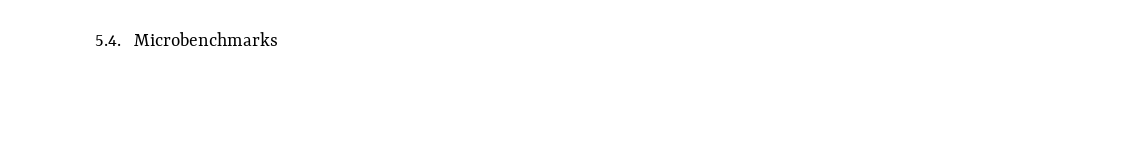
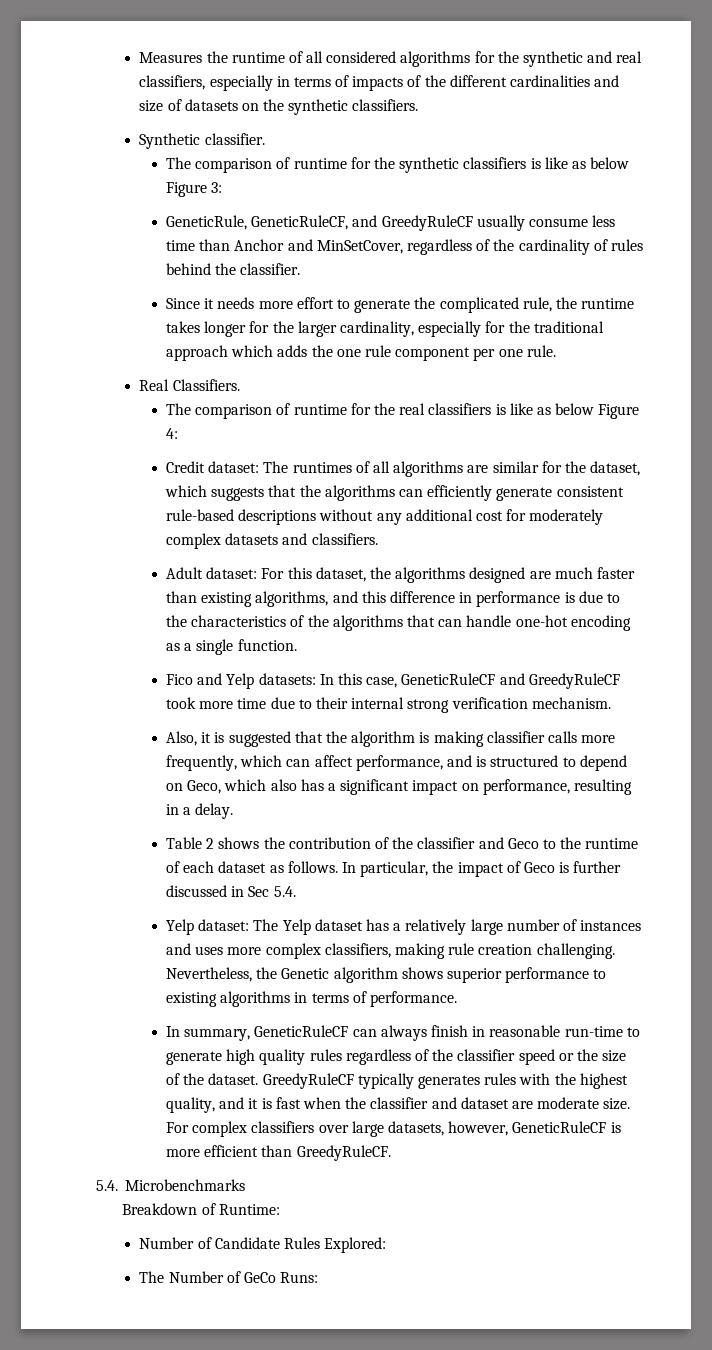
[94,32,279,46] 5.4. Microbenchmarks -> [139,51,643,67] [139,75,620,91] [139,99,419,115] [139,133,265,149] [166,157,630,173] [166,182,223,197] [166,215,616,231] [166,239,643,255] [166,263,301,275] [166,297,635,313] [166,321,604,337] [166,345,556,361] [139,379,240,391] [166,403,640,419] [166,428,179,439] [166,461,641,477] [165,485,624,501] [166,509,604,525] [166,533,378,549] [166,567,635,583] [166,591,620,607] [166,615,631,631] [166,639,297,655] [166,673,620,689] [166,697,611,713] [166,731,616,747] [166,755,627,771] [166,779,632,795] [166,803,234,819] [166,837,639,849] [166,861,622,877] [166,885,296,897] [166,919,642,935] [166,943,615,959] [166,967,607,983] [166,991,457,1007] [166,1025,640,1041] [166,1049,627,1065] [166,1073,628,1089] [166,1097,631,1113] [166,1121,621,1137] [166,1145,391,1161] [95,1179,246,1191] [122,1203,280,1215] [139,1237,387,1253] [139,1271,319,1283] Measures the runtime of all considered algorithms for the synthetic and real classifiers, especially in terms of impacts of the different cardinalities and size of datasets on the synthetic classifiers. // Synthetic classifier. // The comparison of runtime for the synthetic classifiers is like as below Figure 3: // GeneticRule, GeneticRuleCF, and GreedyRuleCF usually consume less time than Anchor and MinSetCover, regardless of the cardinality of rules behind the classifier. // Since it needs more effort to generate the complicated rule, the runtime takes longer for the larger cardinality, especially for the traditional approach which adds the one rule component per one rule. // Real Classifiers. // The comparison of runtime for the real classifiers is like as below Figure 4: // Credit dataset: The runtimes of all algorithms are similar for the dataset, which suggests that the algorithms can efficiently generate consistent rule-based descriptions without any additional cost for moderately complex datasets and classifiers. // Adult dataset: For this dataset, the algorithms designed are much faster than existing algorithms, and this difference in performance is due to the characteristics of the algorithms that can handle one-hot encoding as a single function. // Fico and Yelp datasets: In this case, GeneticRuleCF and GreedyRuleCF took more time due to their internal strong verification mechanism. // Also, it is suggested that the algorithm is making classifier calls more frequently, which can affect performance, and is structured to depend on Geco, which also has a significant impact on performance, resulting in a delay. // Table 2 shows the contribution of the classifier and Geco to the runtime of each dataset as follows. In particular, the impact of Geco is further discussed in Sec 5.4. // Yelp dataset: The Yelp dataset has a relatively large number of instances and uses more complex classifiers, making rule creation challenging. Nevertheless, the Genetic algorithm shows superior performance to existing algorithms in terms of performance. // In summary, GeneticRuleCF can always finish in reasonable run-time to generate high quality rules regardless of the classifier speed or the size of the dataset. GreedyRuleCF typically generates rules with the highest quality, and it is fast when the classifier and dataset are moderate size. For complex classifiers over large datasets, however, GeneticRuleCF is more efficient than GreedyRuleCF. // 5.4. Microbenchmarks // Breakdown of Runtime: // Number of Candidate Rules Explored: // The Number of GeCo Runs:

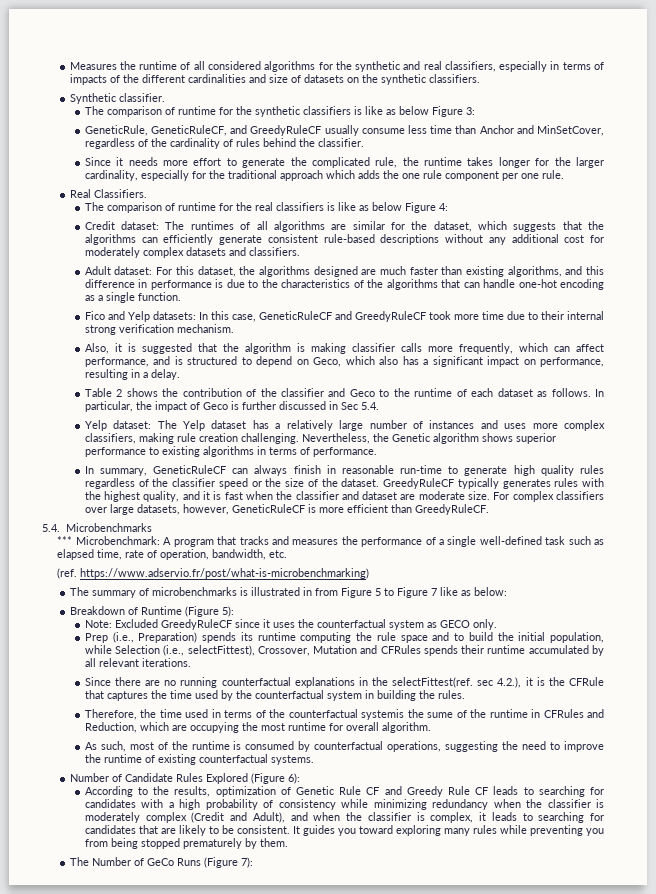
[122,1203,280,1215] [139,1237,387,1253] Breakdown of Runtime: // Number of Candidate Rules Explored: -> [57,536,604,547] [57,549,288,560] [57,568,370,579] [69,587,507,598] [69,606,234,617] [84,619,497,630] [84,632,605,643] [84,645,604,656] [84,658,191,667] [84,677,604,688] [84,690,465,701] [84,709,604,720] [84,722,431,733] [84,741,604,752] [84,754,314,765] [69,773,300,784] [84,786,605,797] [84,799,604,810] [84,812,605,823] [84,825,605,836] [84,838,288,849] *** Microbenchmark: A program that tracks and measures the performance of a single well-defined task such as elapsed time, rate of operation, bandwidth, etc. // (ref. https://www.adservio.fr/post/what-is-microbenchmarking) // The summary of microbenchmarks is illustrated in from Figure 5 to Figure 7 like as below: // Breakdown of Runtime (Figure 5): // Note: Excluded GreedyRuleCF since it uses the counterfactual system as GECO only. // Prep (i.e., Preparation) spends its runtime computing the rule space and to build the initial population, while Selection (i.e., selectFittest), Crossover, Mutation and CFRules spends their runtime accumulated by all relevant iterations. // Since there are no running counterfactual explanations in the selectFittest(ref. sec 4.2.), it is the CFRule that captures the time used by the counterfactual system in building the rules. // Therefore, the time used in terms of the counterfactual systemis the sume of the runtime in CFRules and Reduction, which are occupying the most runtime for overall algorithm. // As such, most of the runtime is consumed by counterfactual operations, suggesting the need to improve the runtime of existing counterfactual systems. // Number of Candidate Rules Explored (Figure 6): // According to the results, optimization of Genetic Rule CF and Greedy Rule CF leads to searching for candidates with a high probability of consistency while minimizing redundancy when the classifier is moderately complex (Credit and Adult), and when the classifier is complex, it leads to searching for candidates that are likely to be consistent. It guides you toward exploring many rules while preventing you from being stopped prematurely by them.
[280,1272,319,1283] Runs: -> [176,857,253,868] Runs (Figure 7):

